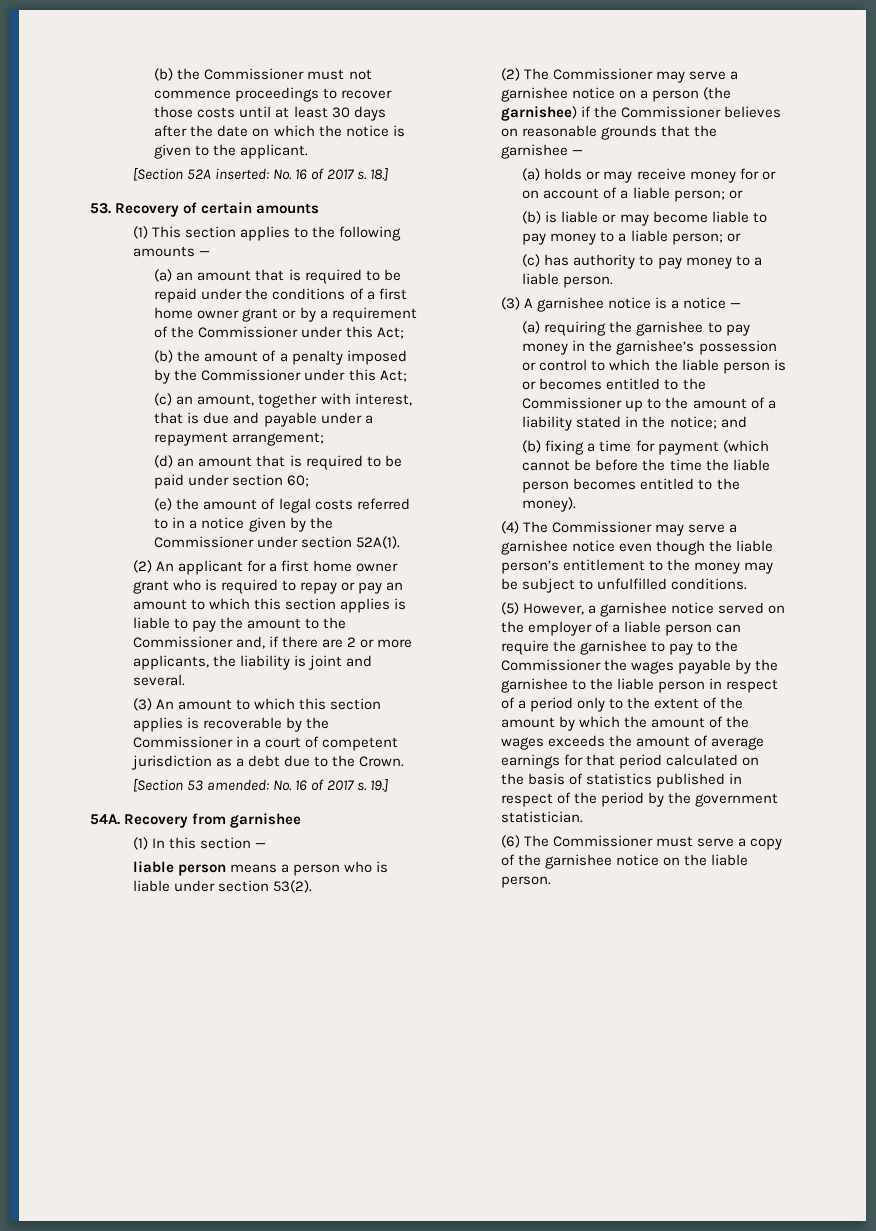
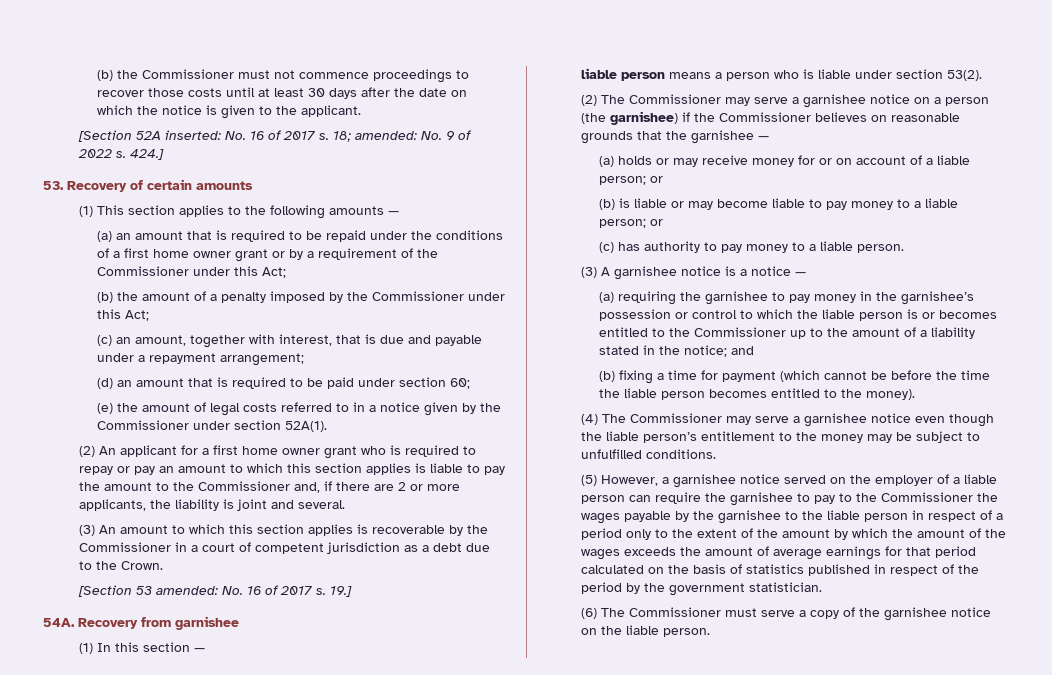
[370,168,389,181] 18.] -> [333,130,473,142] [78,149,165,160] 18; amended: No. 9 of 2022 s. 424.]

